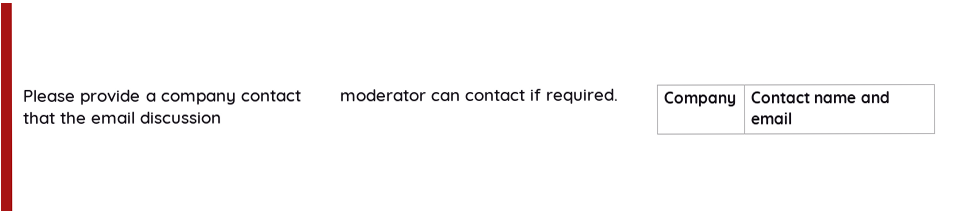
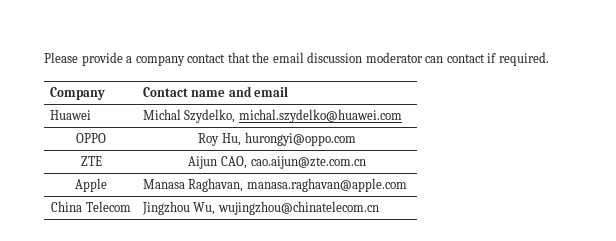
(794, 118) none -> [49,110,91,120] [142,109,402,123] [76,133,106,143] [198,132,356,146] [80,156,102,166] [188,156,366,169] [75,178,107,192] [142,178,407,192] [51,201,131,212] [141,201,379,215] // Huawei | Michal Szydelko, michal.szydelko@huawei.com // OPPO | Roy Hu, hurongyi@oppo.com // ZTE | Aijun CAO, cao.aijun@zte.com.cn // Apple | Manasa Raghavan, manasa.raghavan@apple.com // China Telecom | Jingzhou Wu, wujingzhou@chinatelecom.cn

